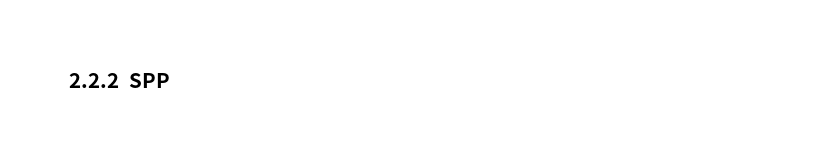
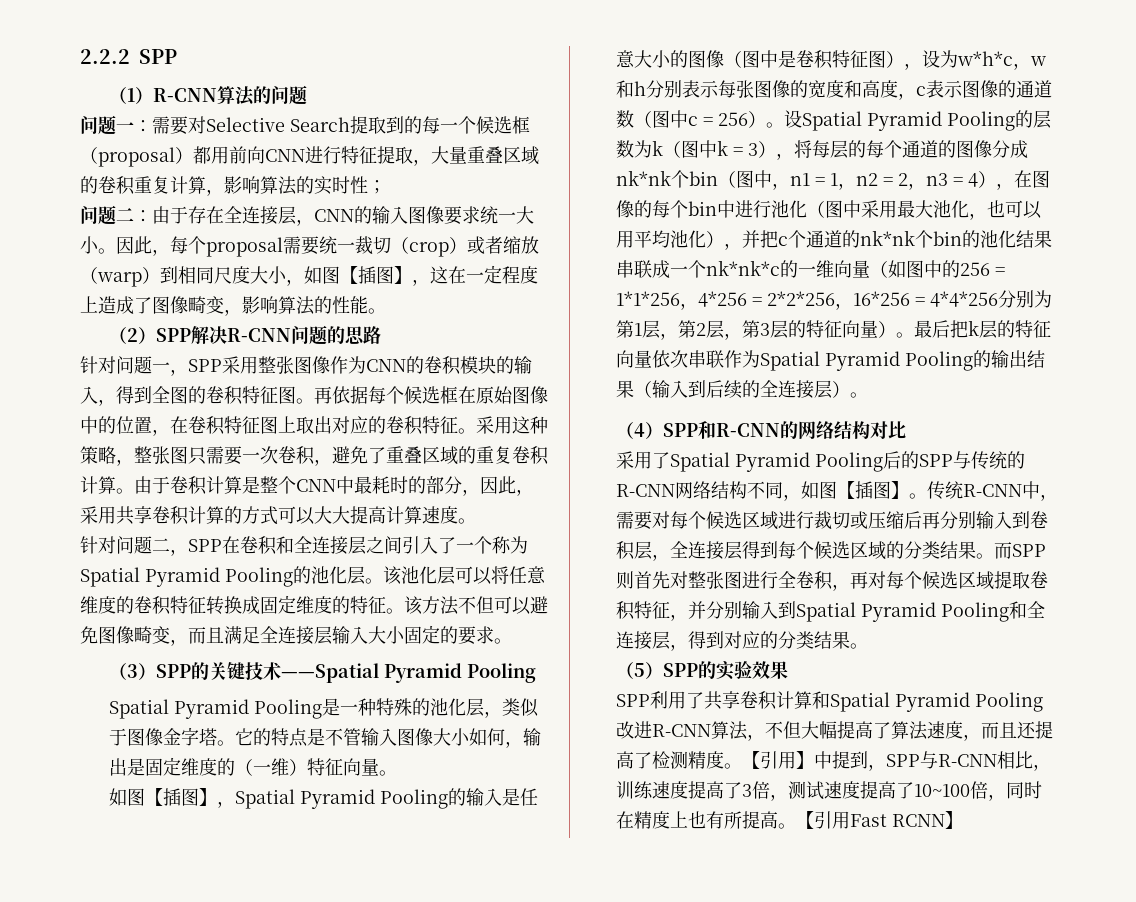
(170, 80) none -> [108,85,307,106] [80,115,530,135] [80,146,539,167] [80,176,386,196] [80,205,534,226] [80,236,539,257] [80,265,538,287] [80,296,386,316] [108,325,381,345] [80,356,532,376] [80,386,548,406] [80,416,548,436] [80,446,549,466] [80,476,534,496] [80,506,476,525] [80,536,528,556] [80,566,546,587] [80,595,548,615] [80,625,512,646] [108,662,536,683] [108,698,539,719] [108,727,541,748] [108,757,397,776] [108,788,538,809] [615,50,1046,70] [615,80,1052,100] [615,110,1051,131] [615,140,1028,160] [615,170,1050,190] [615,200,1042,220] [615,230,1052,250] [615,260,1005,278] [615,290,1052,310] [615,320,1051,340] [615,350,1045,371] [615,380,868,399] [615,421,906,440] [615,451,1025,472] [615,481,1058,501] [615,511,1048,530] [615,541,1046,561] [615,571,1048,591] [615,601,1045,622] [615,631,868,651] [615,661,788,680] [615,691,1043,712] [615,721,1053,741] [615,751,1051,771] [615,781,1042,801] [615,811,963,829] // （1）R-CNN算法的问题 // 问题一：需要对Selective Search提取到的每一个候选框（proposal）都用前向CNN进行特征提取，大量重叠区域的卷积重复计算，影响算法的实时性； // 问题二：由于存在全连接层，CNN的输入图像要求统一大小。因此，每个proposal需要统一裁切（crop）或者缩放（warp）到相同尺度大小，如图【插图】，这在一定程度上造成了图像畸变，影响算法的性能。 // （2）SPP解决R-CNN问题的思路 // 针对问题一，SPP采用整张图像作为CNN的卷积模块的输入，得到全图的卷积特征图。再依据每个候选框在原始图像中的位置，在卷积特征图上取出对应的卷积特征。采用这种策略，整张图只需要一次卷积，避免了重叠区域的重复卷积计算。由于卷积计算是整个CNN中最耗时的部分，因此，采用共享卷积计算的方式可以大大提高计算速度。 // 针对问题二，SPP在卷积和全连接层之间引入了一个称为Spatial Pyramid Pooling的池化层。该池化层可以将任意维度的卷积特征转换成固定维度的特征。该方法不但可以避免图像畸变，而且满足全连接层输入大小固定的要求。 // （3）SPP的关键技术——Spatial Pyramid Pooling // Spatial Pyramid Pooling是一种特殊的池化层，类似于图像金字塔。它的特点是不管输入图像大小如何，输出是固定维度的（一维）特征向量。 // 如图【插图】，Spatial Pyramid Pooling的输入是任意大小的图像（图中是卷积特征图），设为w*h*c，w和h分别表示每张图像的宽度和高度，c表示图像的通道数（图中c = 256）。设Spatial Pyramid Pooling的层数为k（图中k = 3），将每层的每个通道的图像分成nk*nk个bin（图中，n1 = 1，n2 = 2，n3 = 4），在图像的每个bin中进行池化（图中采用最大池化，也可以用平均池化），并把c个通道的nk*nk个bin的池化结果串联成一个nk*nk*c的一维向量（如图中的256 = 1*1*256，4*256 = 2*2*256，16*256 = 4*4*256分别为第1层，第2层，第3层的特征向量）。最后把k层的特征向量依次串联作为Spatial Pyramid Pooling的输出结果（输入到后续的全连接层）。 // （4）SPP和R-CNN的网络结构对比 // 采用了Spatial Pyramid Pooling后的SPP与传统的R-CNN网络结构不同，如图【插图】。传统R-CNN中，需要对每个候选区域进行裁切或压缩后再分别输入到卷积层，全连接层得到每个候选区域的分类结果。而SPP则首先对整张图进行全卷积，再对每个候选区域提取卷积特征，并分别输入到Spatial Pyramid Pooling和全连接层，得到对应的分类结果。 // （5）SPP的实验效果 // SPP利用了共享卷积计算和Spatial Pyramid Pooling改进R-CNN算法，不但大幅提高了算法速度，而且还提高了检测精度。【引用】中提到，SPP与R-CNN相比，训练速度提高了3倍，测试速度提高了10~100倍，同时在精度上也有所提高。【引用Fast RCNN】

